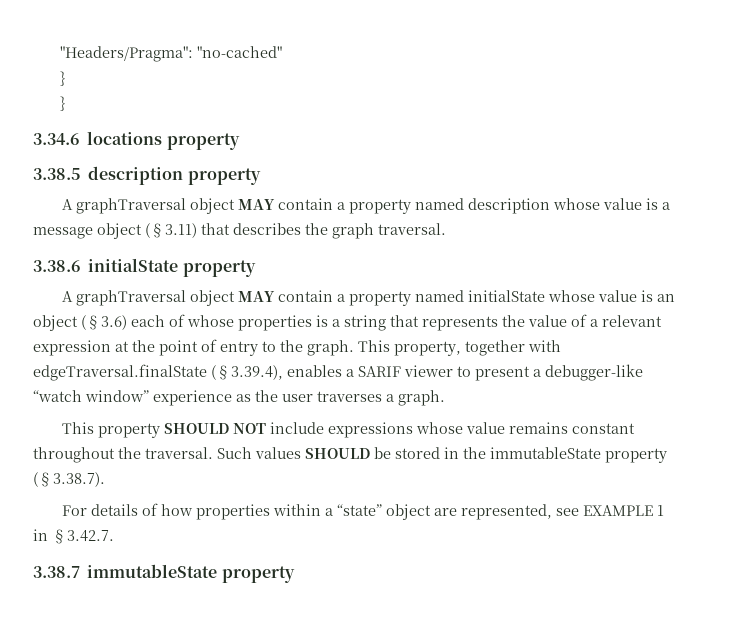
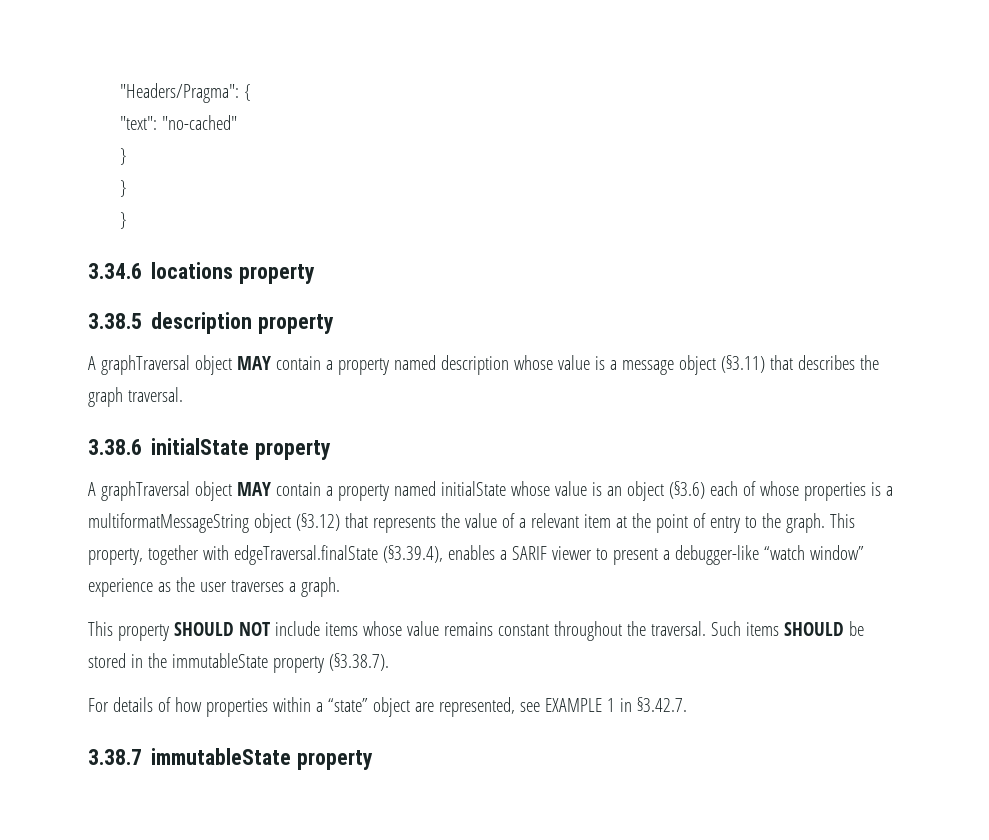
(194, 54) none -> [243,84,251,101] [119,116,157,130] { // "text":
(66, 103) none -> [119,212,127,229] // }
[344,315,386,331] string -> [88,513,340,533] multiformatMessageString object (§3.12)
[33,340,111,356] expression -> [583,514,611,528] item
[327,422,413,438] expressions -> [324,622,358,636] items
[255,447,301,459] values -> [745,622,779,636] items

